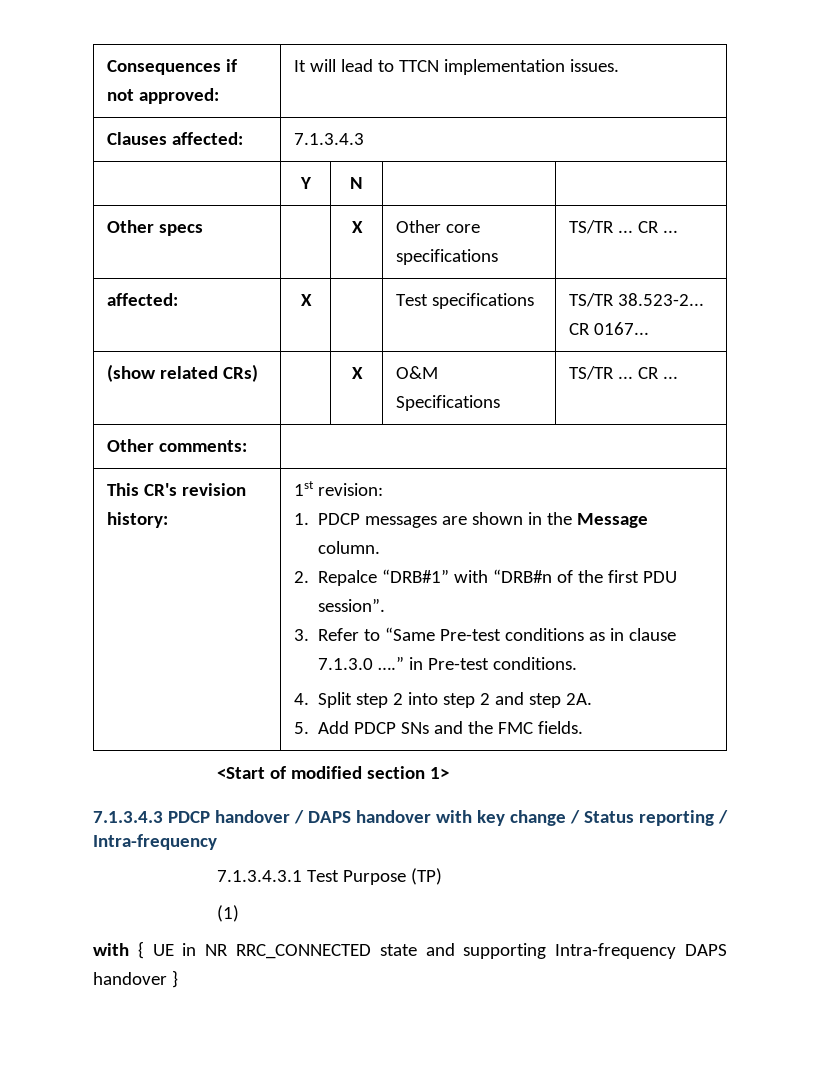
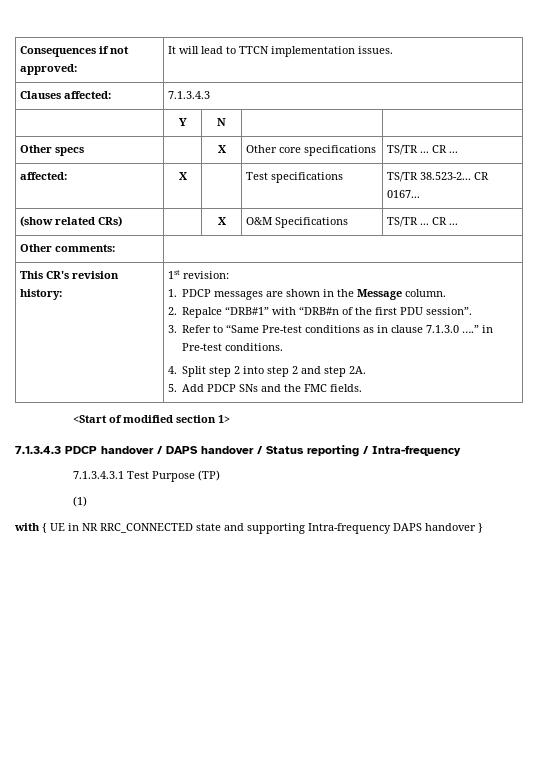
[435,810,566,826] with key change -> (254, 450) none

